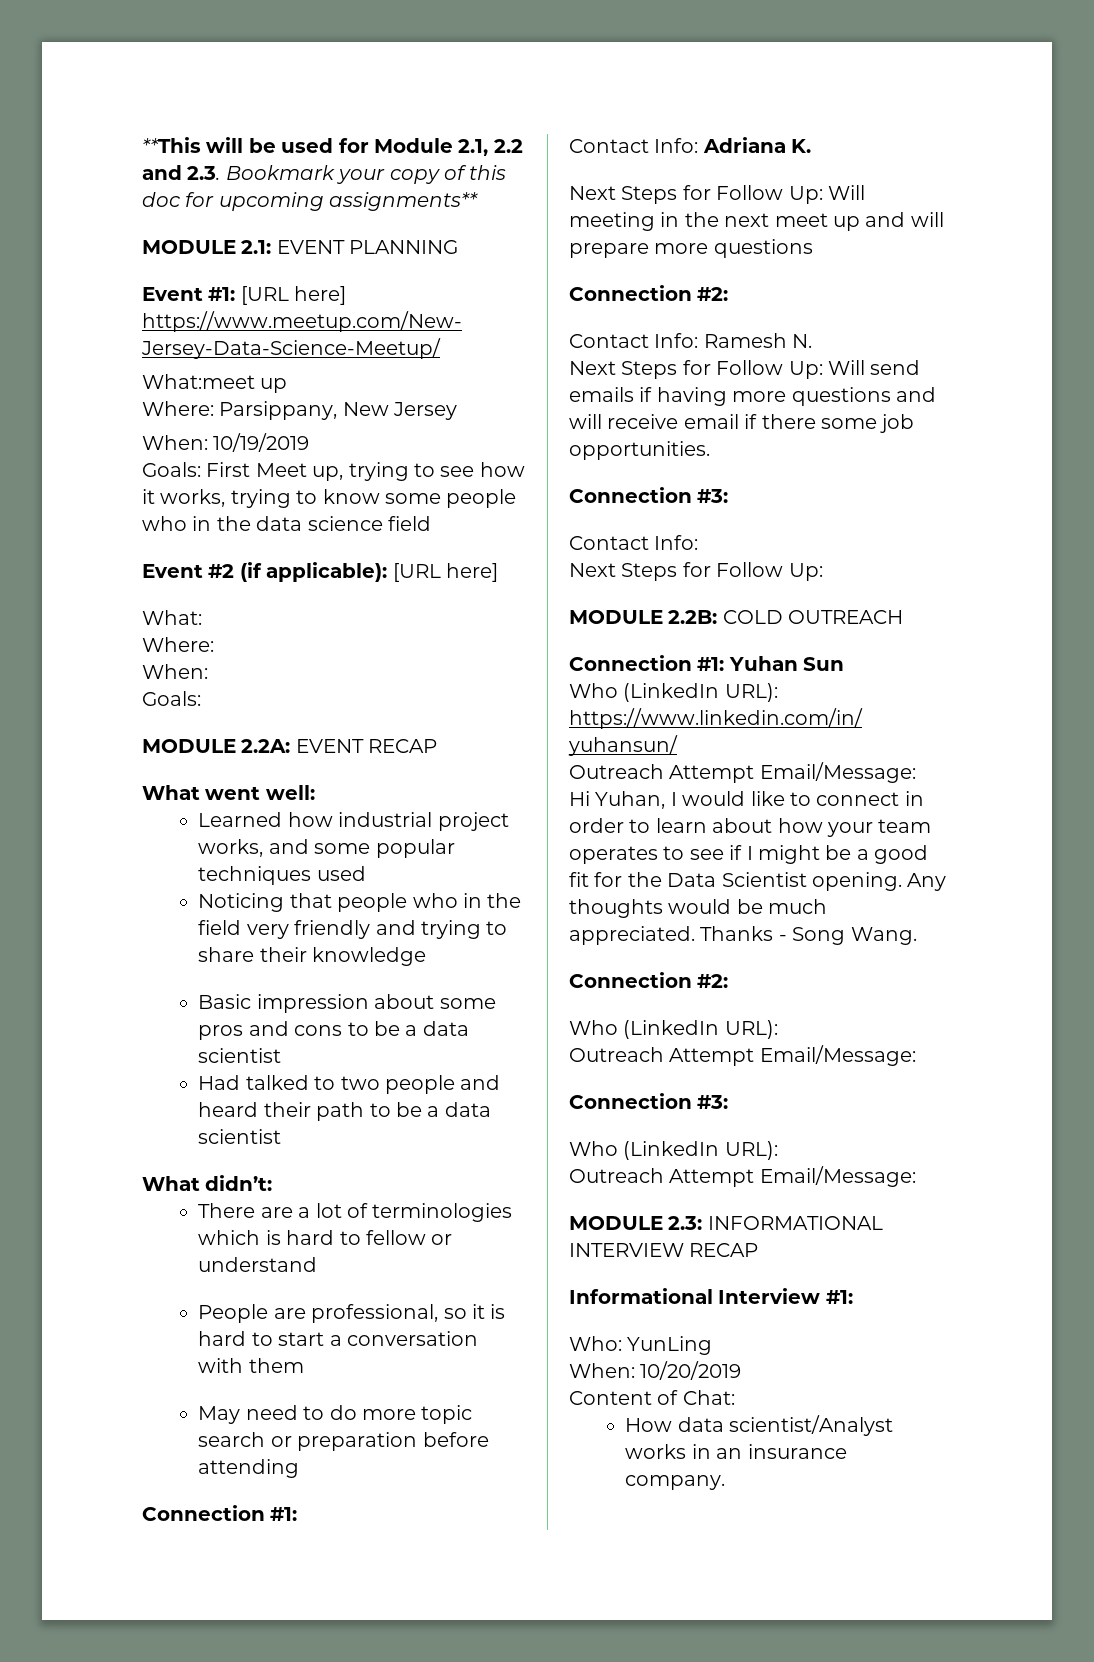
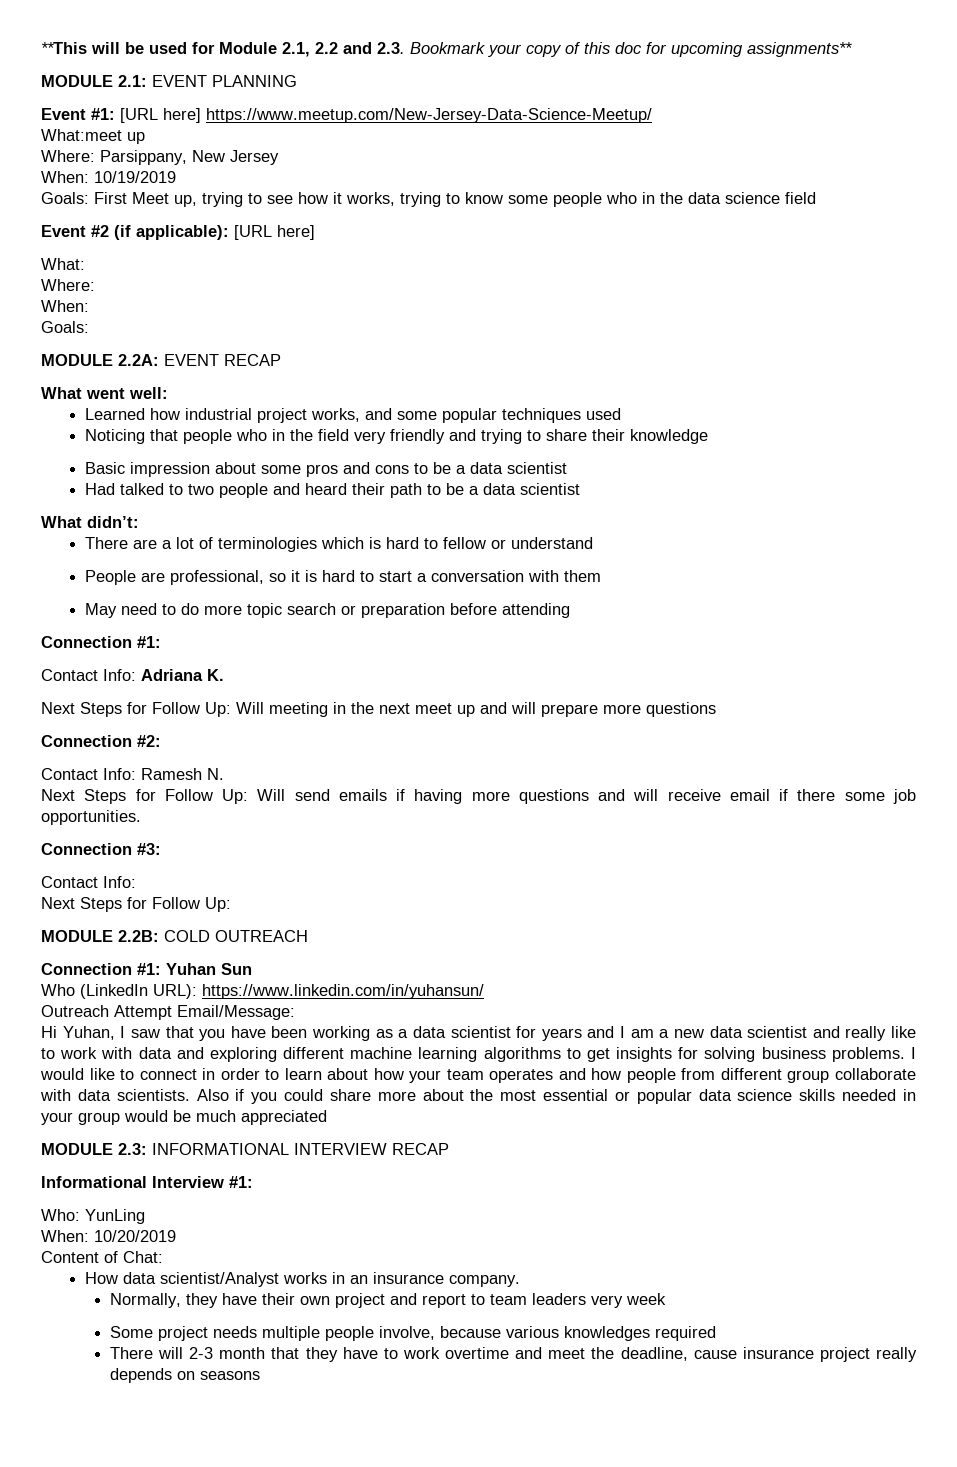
(677, 799) none -> [130,1026,916,1041] [41,1047,916,1062] saw that you have been working as a data scientist for years and I am a new data scientist and really like to work with data and exploring different machine learning algorithms to get insights for solving business problems. I
[663,845,929,864] [569,872,947,891] [569,899,828,918] [569,926,917,945] [569,972,729,988] [569,1020,778,1039] [569,1045,916,1066] [569,1093,729,1109] [569,1141,778,1160] [569,1166,916,1187] to see if I might be a good fit for the Data Scientist opening. Any thoughts would be much appreciated. Thanks - Song Wang. // Connection #2: // Who (LinkedIn URL): // Outreach Attempt Email/Message: // Connection #3: // Who (LinkedIn URL): // Outreach Attempt Email/Message: -> [558,1068,916,1083] [40,1089,917,1104] [41,1110,327,1125] and how people from different group collaborate with data scientists. Also if you could share more about the most essential or popular data science skills needed in your group would be much appreciated
(726, 1482) none -> [109,1293,666,1308] [109,1326,716,1341] [109,1347,917,1362] [109,1368,260,1383] // Normally, they have their own project and report to team leaders very week // Some project needs multiple people involve, because various knowledges required // There will 2-3 month that they have to work overtime and meet the deadline, cause insurance project really depends on seasons

